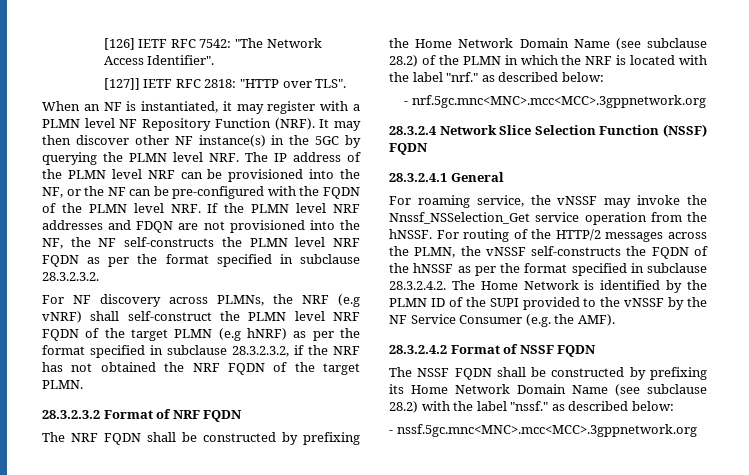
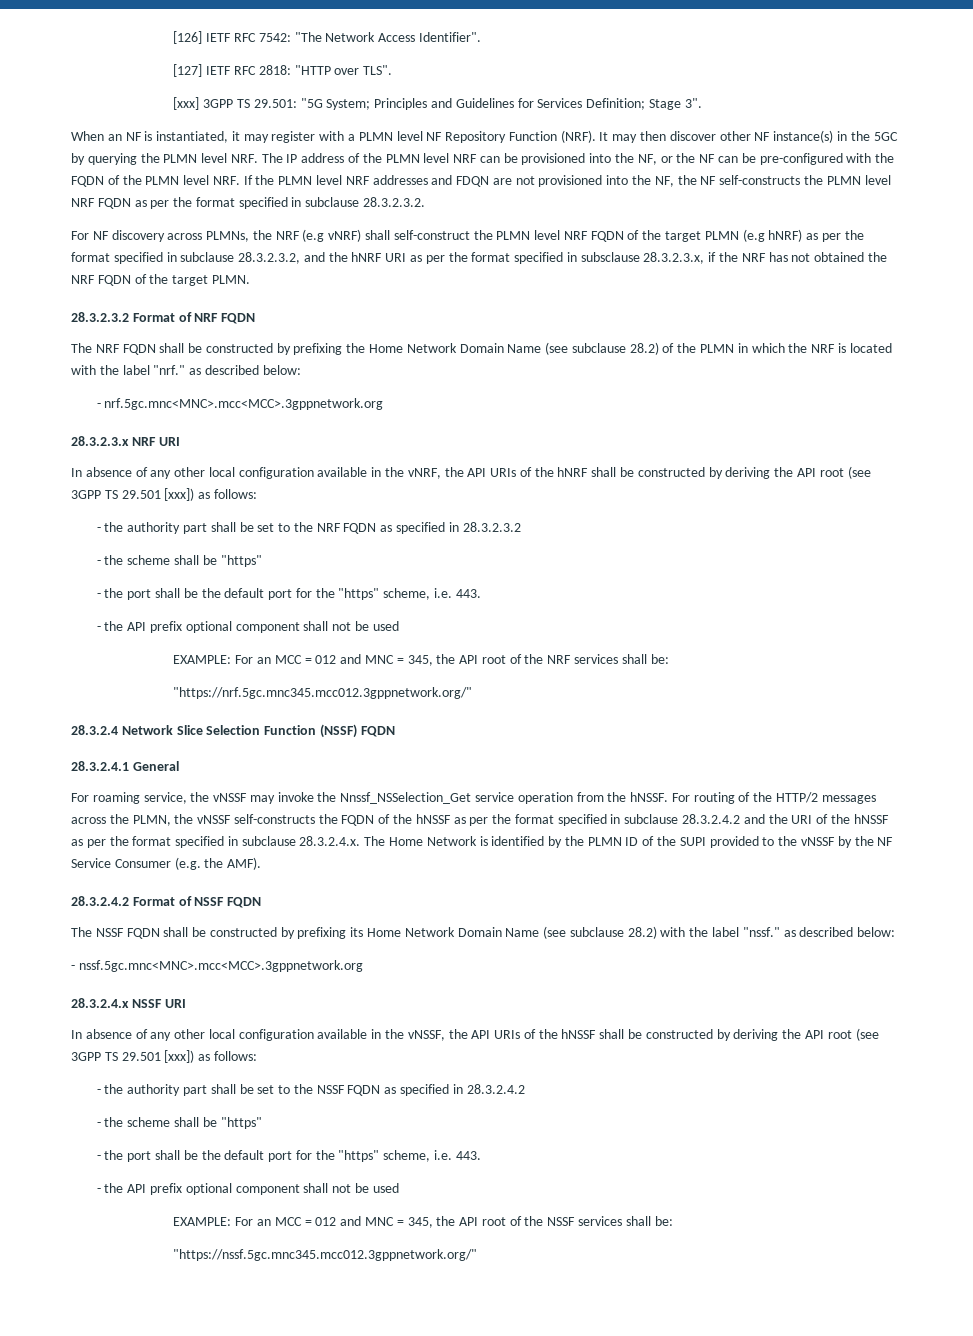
[103,78,140,90] [127]] -> [173,64,203,77] [127]
(347, 83) none -> [173,97,702,110] // [xxx] 3GPP TS 29.501: "5G System; Principles and Guidelines for Services Definition; Stage 3".
(289, 351) none -> [303,252,705,264] and the hNRF URI as per the format specified in subsclause 28.3.2.3.x,
(706, 101) none -> [71,436,180,446] [71,466,871,479] [71,488,257,501] [96,522,521,534] [96,555,262,567] [96,588,481,600] [96,621,399,633] [173,654,669,666] [173,687,473,699] // 28.3.2.3.x NRF URI // In absence of any other local configuration available in the vNRF, the API URIs of the hNRF shall be constructed by deriving the API root (see 3GPP TS 29.501 [xxx]) as follows: // - the authority part shall be set to the NRF FQDN as specified in 28.3.2.3.2 // - the scheme shall be "https" // - the port shall be the default port for the "https" scheme, i.e. 443. // - the API prefix optional component shall not be used // EXAMPLE: For an MCC = 012 and MNC = 345, the API root of the NRF services shall be: // "https://nrf.5gc.mnc345.mcc012.3gppnetwork.org/"
[389,281,446,290] 28.3.2.4.2. -> [682,814,889,824] [71,836,361,848] 28.3.2.4.2 and the URI of the hNSSF as per the format specified in subclause 28.3.2.4.x.
(697, 430) none -> [71,998,186,1008] [71,1028,879,1041] [71,1050,257,1063] [96,1084,525,1096] [96,1117,262,1129] [96,1150,481,1162] [96,1183,399,1195] [173,1216,673,1228] [173,1249,478,1261] // 28.3.2.4.x NSSF URI // In absence of any other local configuration available in the vNSSF, the API URIs of the hNSSF shall be constructed by deriving the API root (see 3GPP TS 29.501 [xxx]) as follows: // - the authority part shall be set to the NSSF FQDN as specified in 28.3.2.4.2 // - the scheme shall be "https" // - the port shall be the default port for the "https" scheme, i.e. 443. // - the API prefix optional component shall not be used // EXAMPLE: For an MCC = 012 and MNC = 345, the API root of the NSSF services shall be: // "https://nssf.5gc.mnc345.mcc012.3gppnetwork.org/"

